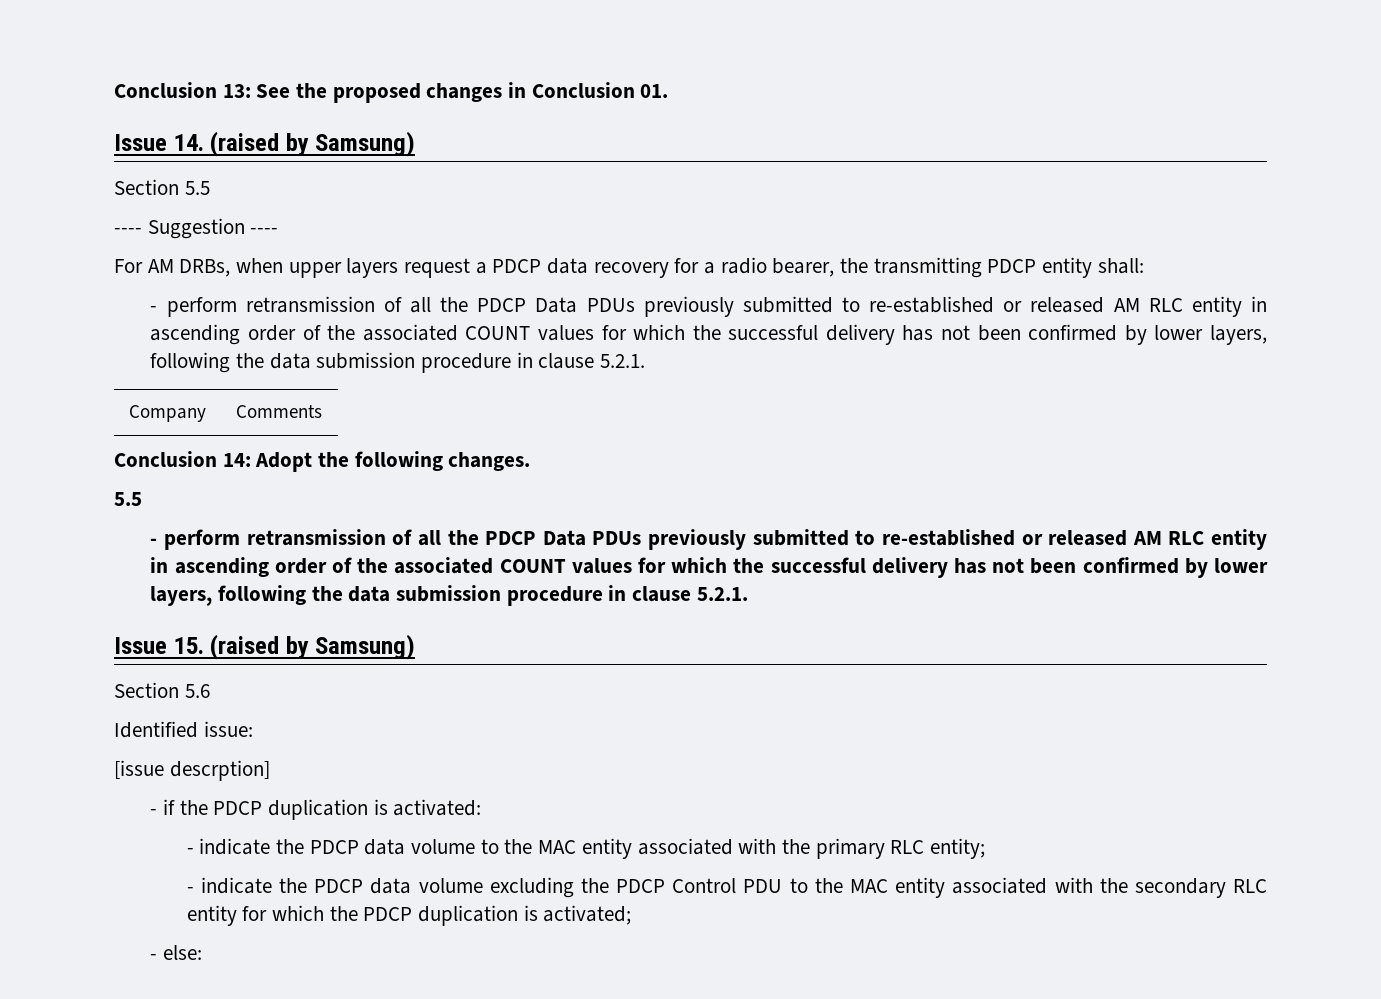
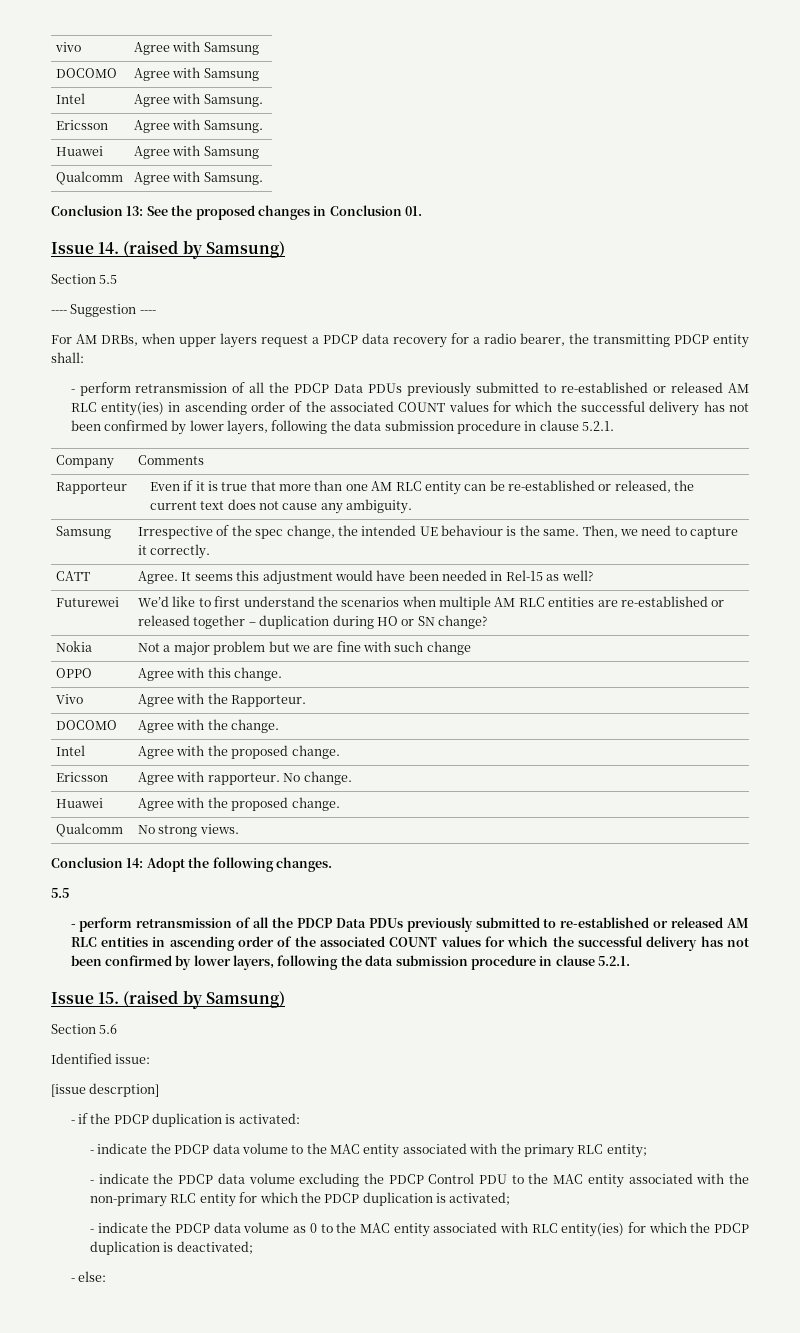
(114, 90) none -> [55,42,82,52] [134,41,259,55] [56,68,118,78] [134,67,259,81] [56,93,86,104] [134,93,263,107] [56,120,109,130] [134,119,263,133] [56,146,104,156] [134,145,259,159] [56,171,124,185] [134,171,263,185] vivo | Agree with Samsung // DOCOMO | Agree with Samsung // Intel | Agree with Samsung. // Ericsson | Agree with Samsung. // Huawei | Agree with Samsung // Qualcomm | Agree with Samsung. //
[1191,296,1242,317] entity -> [100,402,164,416] entity(ies)
(322, 411) none -> [56,482,128,494] [149,480,695,495] [149,499,413,514] [56,526,112,539] [138,525,739,539] [138,544,211,559] [56,571,91,581] [138,570,593,585] [56,597,120,607] [138,596,725,610] [138,615,488,629] [56,641,93,652] [138,641,471,656] [56,668,93,678] [138,667,283,681] [56,694,84,704] [138,693,307,707] [56,720,118,730] [138,719,280,733] [56,745,86,756] [138,745,340,759] [56,772,109,782] [138,771,352,785] [56,798,104,808] [138,797,340,811] [56,823,124,837] [138,824,239,837] // Rapporteur | Even if it is true that more than one AM RLC entity can be re-established or released, the current text does not cause any ambiguity. // Samsung | Irrespective of the spec change, the intended UE behaviour is the same. Then, we need to capture it correctly. // CATT | Agree. It seems this adjustment would have been needed in Rel-15 as well? // Futurewei | We’d like to first understand the scenarios when multiple AM RLC entities are re-established or released together – duplication during HO or SN change? // Nokia | Not a major problem but we are fine with such change // OPPO | Agree with this change. // Vivo | Agree with the Rapporteur. // DOCOMO | Agree with the change. // Intel | Agree with the proposed change. // Ericsson | Agree with rapporteur. No change. // Huawei | Agree with the proposed change. // Qualcomm | No strong views.
[1211,529,1267,550] entity -> [100,937,148,947] entities
[1134,878,1226,898] secondary -> [90,1193,168,1207] non-primary
(632, 915) none -> [90,1222,750,1237] [90,1241,253,1255] // - indicate the PDCP data volume as 0 to the MAC entity associated with RLC entity(ies) for which the PDCP duplication is deactivated;

